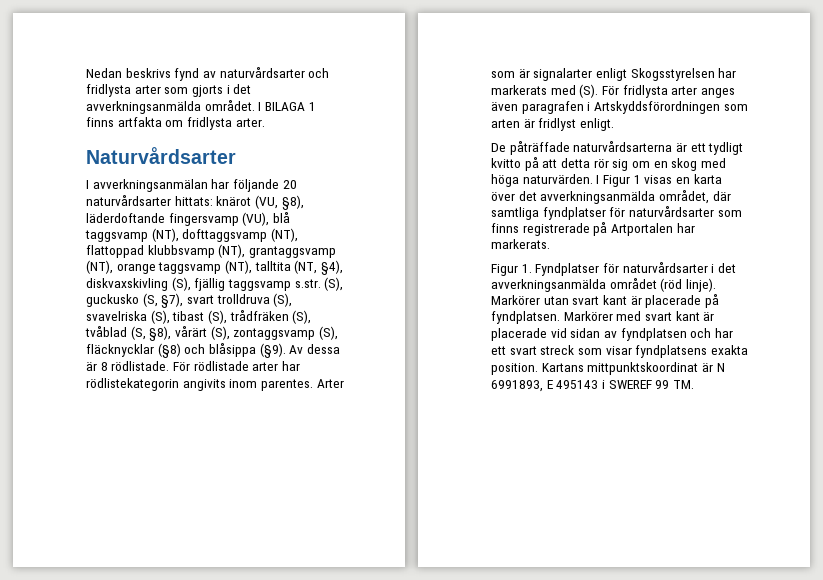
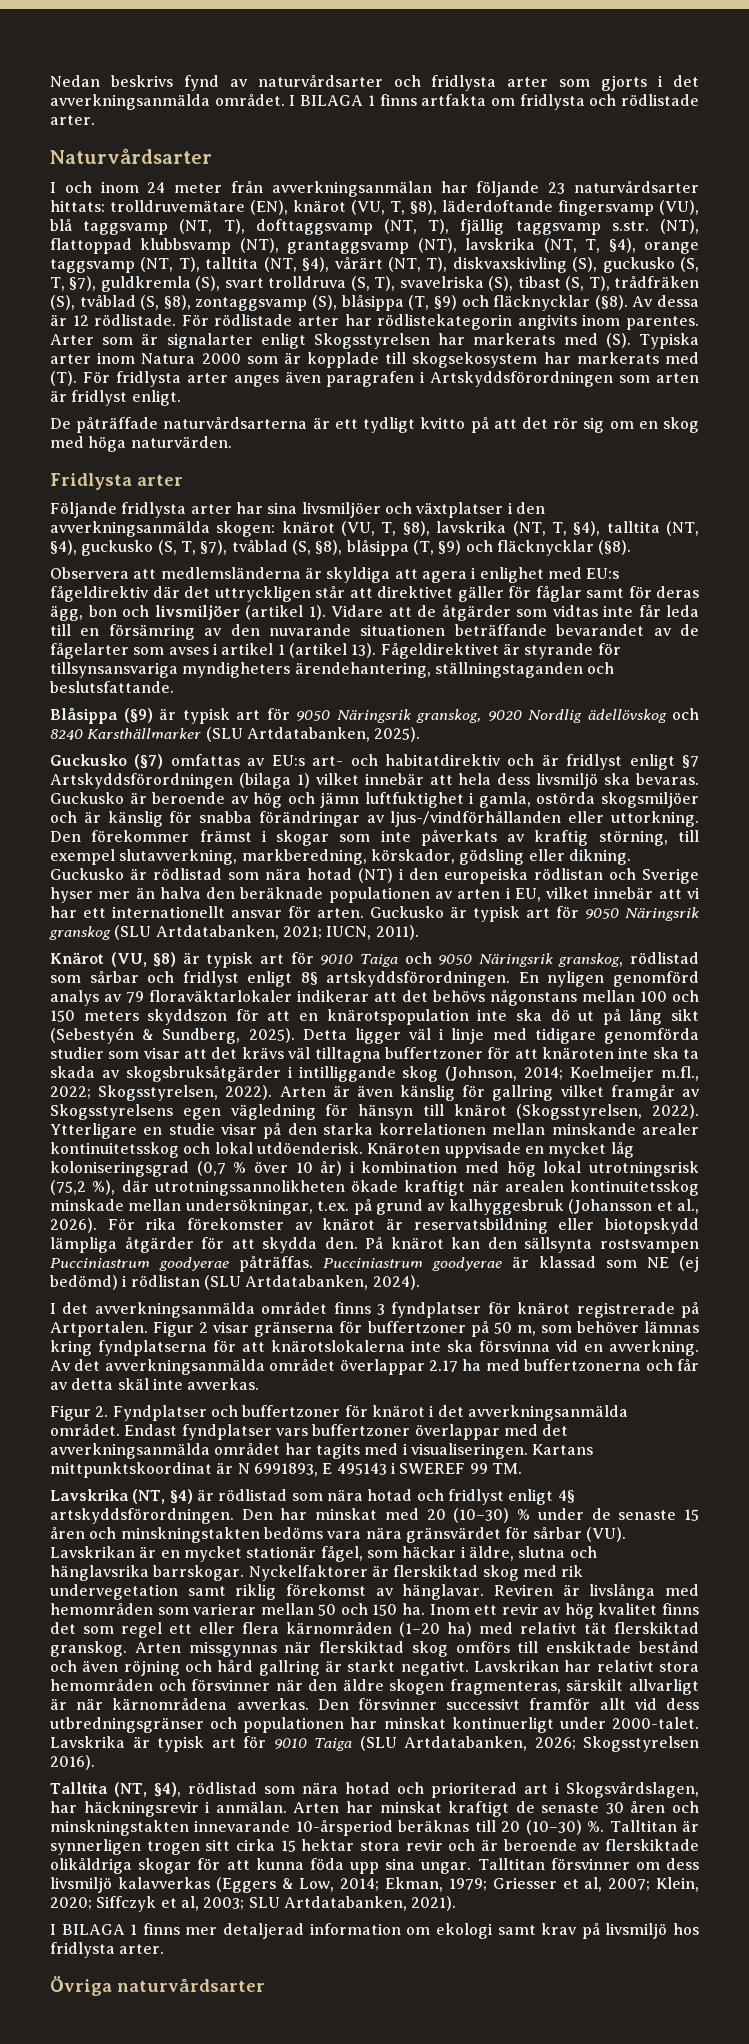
(232, 123) none -> [589,94,699,106] och rödlistade
(89, 184) none -> [64,181,264,193] och inom 24 meter från
[282,180,297,189] 20 -> [548,182,566,194] 23
[216,195,278,209] knärot (VU, -> [110,200,405,215] trolldruvemätare (EN), knärot (VU, T,
[151,228,268,242] (NT), dofttaggsvamp -> [179,219,649,235] (NT, T), dofttaggsvamp (NT, T), fjällig taggsvamp s.str.
[116,260,343,275] [86,277,344,291] [86,293,293,308] orange taggsvamp (NT), talltita (NT, §4), diskvaxskivling (S), fjällig taggsvamp s.str. (S), guckusko (S, §7), svart trolldruva (S), -> [465,238,700,254] [50,257,699,273] [50,276,396,292] lavskrika (NT, T, §4), orange taggsvamp (NT, T), talltita (NT, §4), vårärt (NT, T), diskvaxskivling (S), guckusko (S, T, §7), guldkremla (S), svart trolldruva (S, T),
[207,310,227,324] (S), -> [565,276,610,291] (S, T),
[174,326,338,340] [86,343,286,358] vårärt (S), zontaggsvamp (S), fläcknycklar (§8) och blåsippa (§9). -> [195,295,628,311] zontaggsvamp (S), blåsippa (T, §9) och fläcknycklar (§8).
[100,362,108,371] 8 -> [72,315,89,326] 12
(599, 91) none -> [639,333,700,349] [50,352,699,368] [50,371,77,386] Typiska arter inom Natura 2000 som är kopplade till skogsekosystem har markerats med (T).
[560,158,590,168] detta -> [521,417,548,429] det
[596,174,722,187] [491,190,731,204] [491,206,742,220] [491,222,695,236] [491,239,550,249] [491,262,736,276] [491,278,716,292] [491,294,719,308] [491,311,715,324] [491,328,733,341] [491,345,748,358] [491,363,538,375] I Figur 1 visas en karta över det avverkningsanmälda området, där samtliga fyndplatser för naturvårdsarter som finns registrerade på Artportalen har markerats. // Figur 1. Fyndplatser för naturvårdsarter i det avverkningsanmälda området (röd linje). Markörer utan svart kant är placerade på fyndplatsen. Markörer med svart kant är placerade vid sidan av fyndplatsen och har ett svart streck som visar fyndplatsens exakta position. -> [50,473,183,490] [50,502,545,518] [50,521,700,537] [50,540,632,556] [50,567,620,583] [50,586,699,602] [50,605,699,621] [50,624,699,640] [50,643,621,659] [50,662,615,678] [50,681,174,693] [50,707,699,724] [50,727,421,742] [50,754,699,770] [50,773,699,789] [50,792,699,808] [50,811,700,827] [50,830,699,846] [50,849,631,865] [50,868,699,884] [50,887,701,903] [50,906,699,922] [49,925,419,940] [50,952,700,968] [50,971,699,987] [50,990,699,1006] [50,1009,700,1025] [50,1027,699,1044] [50,1047,699,1063] [50,1066,700,1082] [50,1085,700,1101] [50,1104,699,1120] [50,1123,699,1139] [50,1142,634,1158] [50,1161,699,1177] [50,1180,699,1196] [50,1199,700,1215] [50,1218,699,1234] [50,1237,700,1253] [50,1256,699,1272] [50,1275,420,1290] [50,1302,700,1318] [50,1321,699,1337] [50,1340,699,1356] [50,1359,700,1375] [50,1378,260,1390] [50,1405,628,1421] [50,1424,569,1440] [50,1443,528,1459] // Fridlysta arter // Följande fridlysta arter har sina livsmiljöer och växtplatser i den avverkningsanmälda skogen: knärot (VU, T, §8), lavskrika (NT, T, §4), talltita (NT, §4), guckusko (S, T, §7), tvåblad (S, §8), blåsippa (T, §9) och fläcknycklar (§8). // Observera att medlemsländerna är skyldiga att agera i enlighet med EU:s fågeldirektiv där det uttryckligen står att direktivet gäller för fåglar samt för deras ägg, bon och livsmiljöer (artikel 1). Vidare att de åtgärder som vidtas inte får leda till en försämring av den nuvarande situationen beträffande bevarandet av de fågelarter som avses i artikel 1 (artikel 13). Fågeldirektivet är styrande för tillsynsansvariga myndigheters ärendehantering, ställningstaganden och beslutsfattande. // Blåsippa (§9) är typisk art för 9050 Näringsrik granskog, 9020 Nordlig ädellövskog och 8240 Karsthällmarker (SLU Artdatabanken, 2025). // Guckusko (§7) omfattas av EU:s art- och habitatdirektiv och är fridlyst enligt §7 Artskyddsförordningen (bilaga 1) vilket innebär att hela dess livsmiljö ska bevaras. Guckusko är beroende av hög och jämn luftfuktighet i gamla, ostörda skogsmiljöer och är känslig för snabba förändringar av ljus-/vindförhållanden eller uttorkning. Den förekommer främst i skogar som inte påverkats av kraftig störning, till exempel slutavverkning, markberedning, körskador, gödsling eller dikning. Guckusko är rödlistad som nära hotad (NT) i den europeiska rödlistan och Sverige hyser mer än halva den beräknade populationen av arten i EU, vilket innebär att vi har ett internationellt ansvar för arten. Guckusko är typisk art för 9050 Näringsrik granskog (SLU Artdatabanken, 2021; IUCN, 2011). // Knärot (VU, §8) är typisk art för 9010 Taiga och 9050 Näringsrik granskog, rödlistad som sårbar och fridlyst enligt 8§ artskyddsförordningen. En nyligen genomförd analys av 79 floraväktarlokaler indikerar att det behövs någonstans mellan 100 och 150 meters skyddszon för att en knärotspopulation inte ska dö ut på lång sikt (Sebestyén & Sundberg, 2025). Detta ligger väl i linje med tidigare genomförda studier som visar att det krävs väl tilltagna buffertzoner för att knäroten inte ska ta skada av skogsbruksåtgärder i intilliggande skog (Johnson, 2014; Koelmeijer m.fl., 2022; Skogsstyrelsen, 2022). Arten är även känslig för gallring vilket framgår av Skogsstyrelsens egen vägledning för hänsyn till knärot (Skogsstyrelsen, 2022). Ytterligare en studie visar på den starka korrelationen mellan minskande arealer kontinuitetsskog och lokal utdöenderisk. Knäroten uppvisade en mycket låg koloniseringsgrad (0,7 % över 10 år) i kombination med hög lokal utrotningsrisk (75,2 %), där utrotningssannolikheten ökade kraftigt när arealen kontinuitetsskog minskade mellan undersökningar, t.ex. på grund av kalhyggesbruk (Johansson et al., 2026). För rika förekomster av knärot är reservatsbildning eller biotopskydd lämpliga åtgärder för att skydda den. På knärot kan den sällsynta rostsvampen Pucciniastrum goodyerae påträffas. Pucciniastrum goodyerae är klassad som NE (ej bedömd) i rödlistan (SLU Artdatabanken, 2024). // I det avverkningsanmälda området finns 3 fyndplatser för knärot registrerade på Artportalen. Figur 2 visar gränserna för buffertzoner på 50 m, som behöver lämnas kring fyndplatserna för att knärotslokalerna inte ska försvinna vid en avverkning. Av det avverkningsanmälda området överlappar 2.17 ha med buffertzonerna och får av detta skäl inte avverkas. // Figur 2. Fyndplatser och buffertzoner för knärot i det avverkningsanmälda området. Endast fyndplatser vars buffertzoner överlappar med det avverkningsanmälda området har tagits med i visualiseringen.
(694, 384) none -> [50,1489,575,1505] [50,1508,700,1524] [50,1527,626,1543] [50,1546,597,1562] [50,1565,584,1581] [50,1584,699,1600] [50,1603,699,1619] [50,1622,699,1638] [50,1641,699,1657] [50,1660,699,1676] [50,1679,699,1695] [50,1698,700,1710] [50,1717,699,1733] [50,1736,699,1752] [50,1755,95,1770] [50,1782,699,1798] [50,1801,700,1817] [50,1820,699,1836] [50,1839,699,1855] [50,1858,699,1874] [50,1877,700,1893] [50,1896,457,1912] [50,1923,700,1939] [50,1942,165,1958] [50,1976,265,1996] // Lavskrika (NT, §4) är rödlistad som nära hotad och fridlyst enligt 4§ artskyddsförordningen. Den har minskat med 20 (10–30) % under de senaste 15 åren och minskningstakten bedöms vara nära gränsvärdet för sårbar (VU). Lavskrikan är en mycket stationär fågel, som häckar i äldre, slutna och hänglavsrika barrskogar. Nyckelfaktorer är flerskiktad skog med rik undervegetation samt riklig förekomst av hänglavar. Reviren är livslånga med hemområden som varierar mellan 50 och 150 ha. Inom ett revir av hög kvalitet finns det som regel ett eller flera kärnområden (1–20 ha) med relativt tät flerskiktad granskog. Arten missgynnas när flerskiktad skog omförs till enskiktade bestånd och även röjning och hård gallring är starkt negativt. Lavskrikan har relativt stora hemområden och försvinner när den äldre skogen fragmenteras, särskilt allvarligt är när kärnområdena avverkas. Den försvinner successivt framför allt vid dess utbredningsgränser och populationen har minskat kontinuerligt under 2000-talet. Lavskrika är typisk art för 9010 Taiga (SLU Artdatabanken, 2026; Skogsstyrelsen 2016). // Talltita (NT, §4), rödlistad som nära hotad och prioriterad art i Skogsvårdslagen, har häckningsrevir i anmälan. Arten har minskat kraftigt de senaste 30 åren och minskningstakten innevarande 10-årsperiod beräknas till 20 (10–30) %. Talltitan är synnerligen trogen sitt cirka 15 hektar stora revir och är beroende av flerskiktade olikåldriga skogar för att kunna föda upp sina ungar. Talltitan försvinner om dess livsmiljö kalavverkas (Eggers & Low, 2014; Ekman, 1979; Griesser et al, 2007; Klein, 2020; Siffczyk et al, 2003; SLU Artdatabanken, 2021). // I BILAGA 1 finns mer detaljerad information om ekologi samt krav på livsmiljö hos fridlysta arter. // Övriga naturvårdsarter

